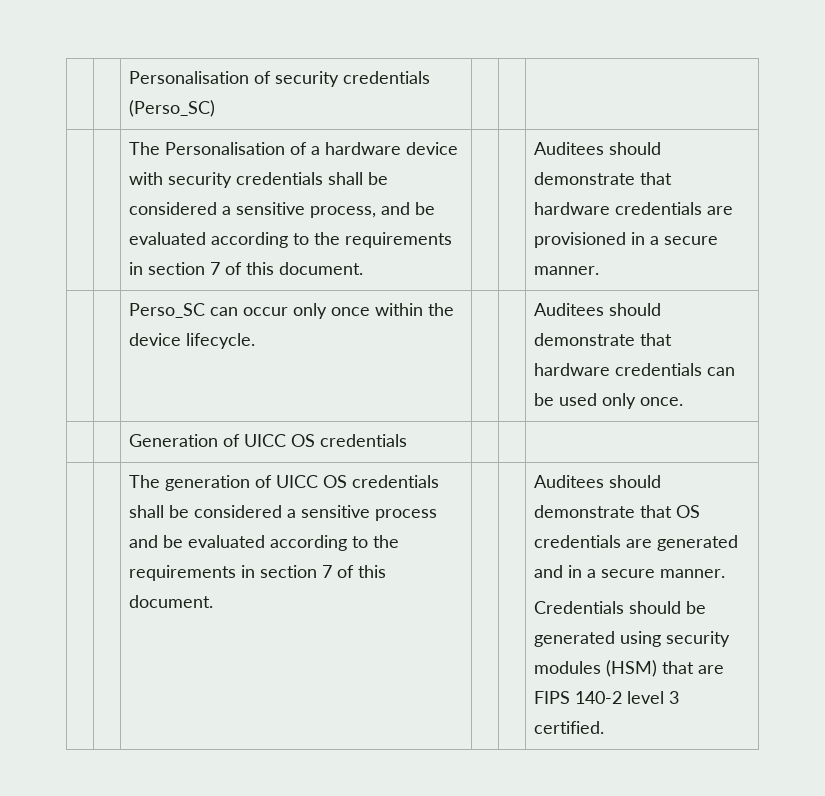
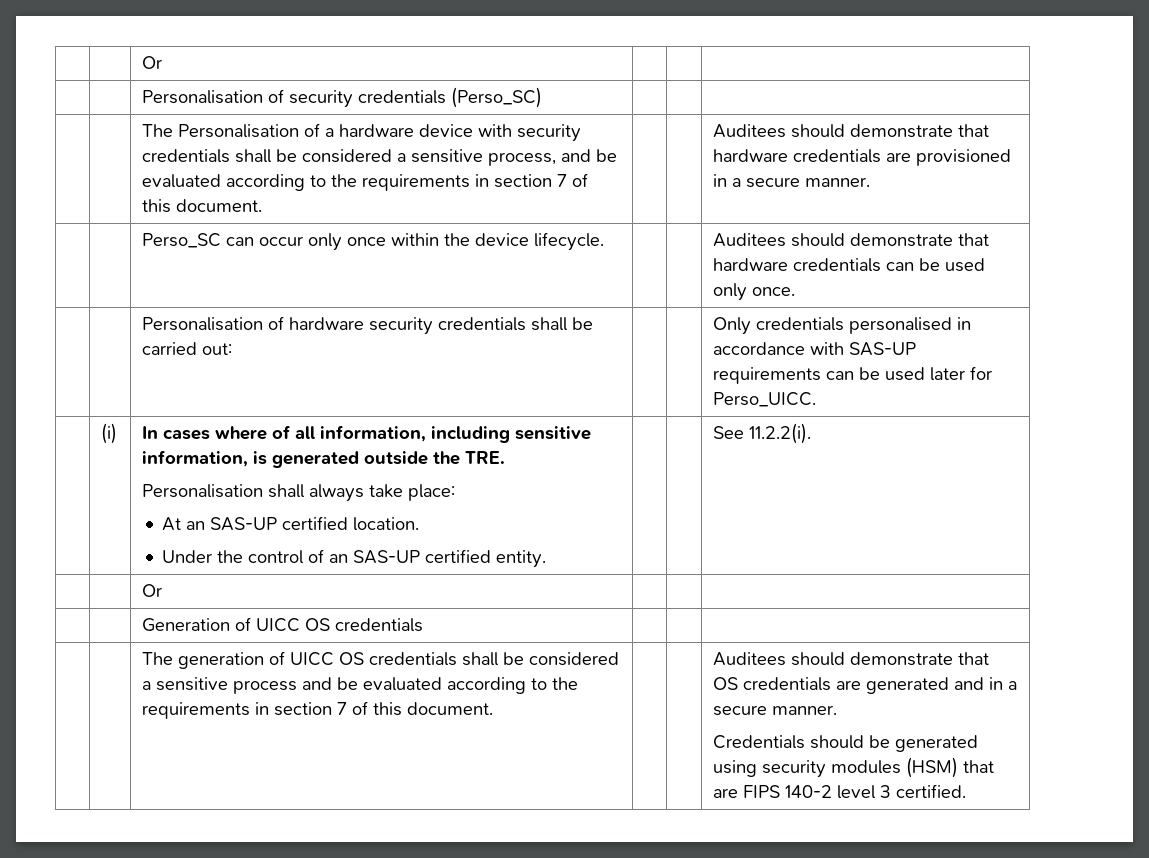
(128, 77) | -> [142,56,163,69] | | Or | | | // |
(683, 401) none -> [142,316,594,335] [142,342,233,355] [713,317,972,335] [713,342,917,356] [713,366,993,384] [713,392,817,407] [101,423,118,444] [142,425,592,443] [142,450,506,468] [142,484,456,502] [162,516,420,531] [162,549,547,568] [713,423,812,444] [142,584,163,597] // | | Personalisation of hardware security credentials shall be carried out: | | | Only credentials personalised in accordance with SAS-UP requirements can be used later for Perso_UICC. // | (i) | In cases where of all information, including sensitive information, is generated outside the TRE. // Personalisation shall always take place: // At an SAS-UP certified location. // Under the control of an SAS-UP certified entity. | | | See 11.2.2(i). // | | Or | | |

